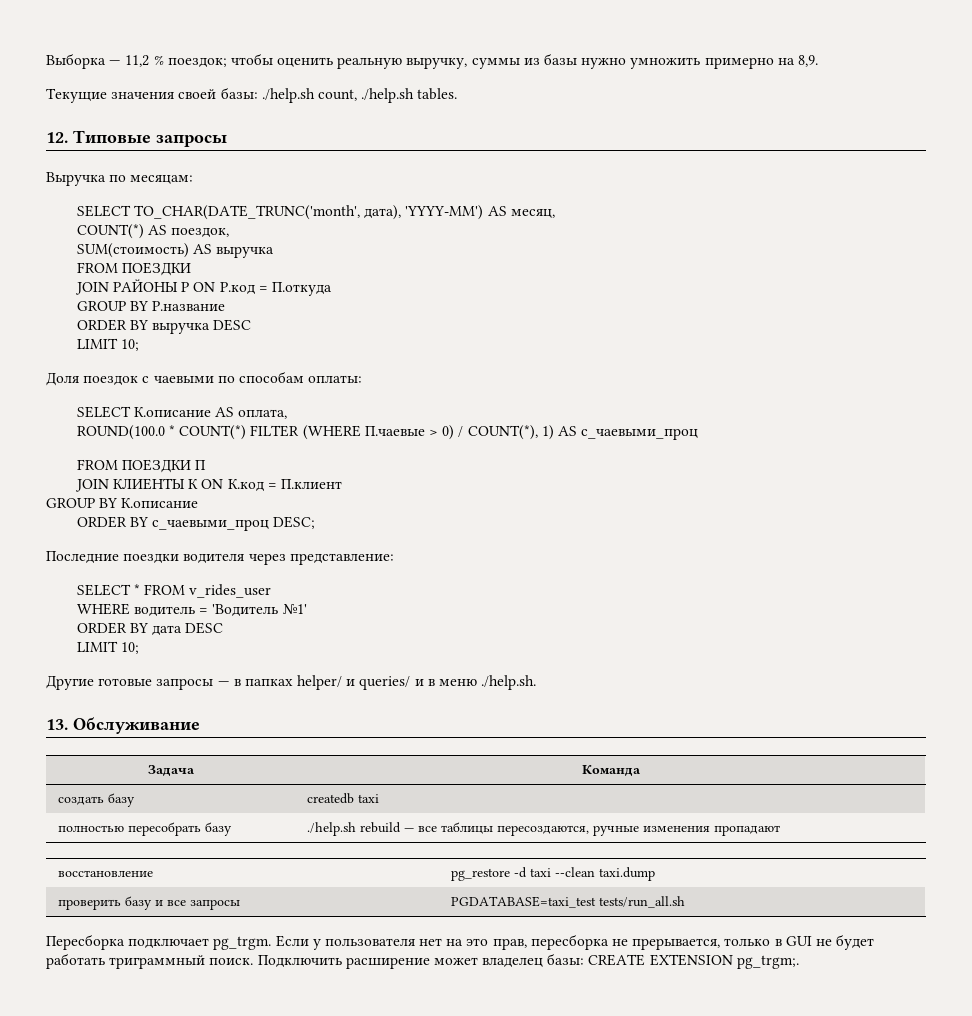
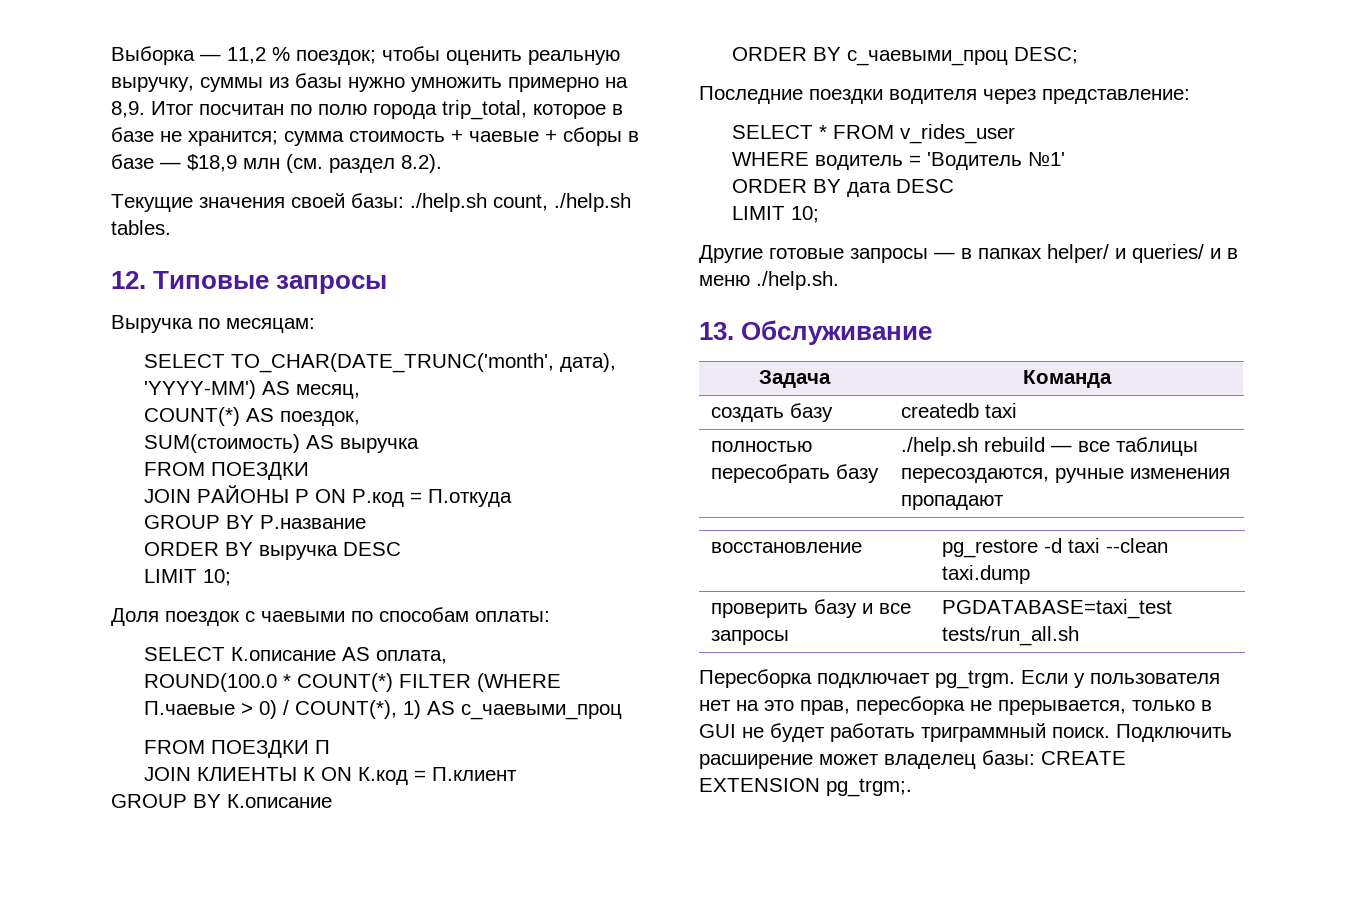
(818, 61) none -> [151,100,623,120] [111,127,639,146] [111,154,442,173] Итог посчитан по полю города trip_total, которое в базе не хранится; сумма стоимость + чаевые + сборы в базе — $18,9 млн (см. раздел 8.2).

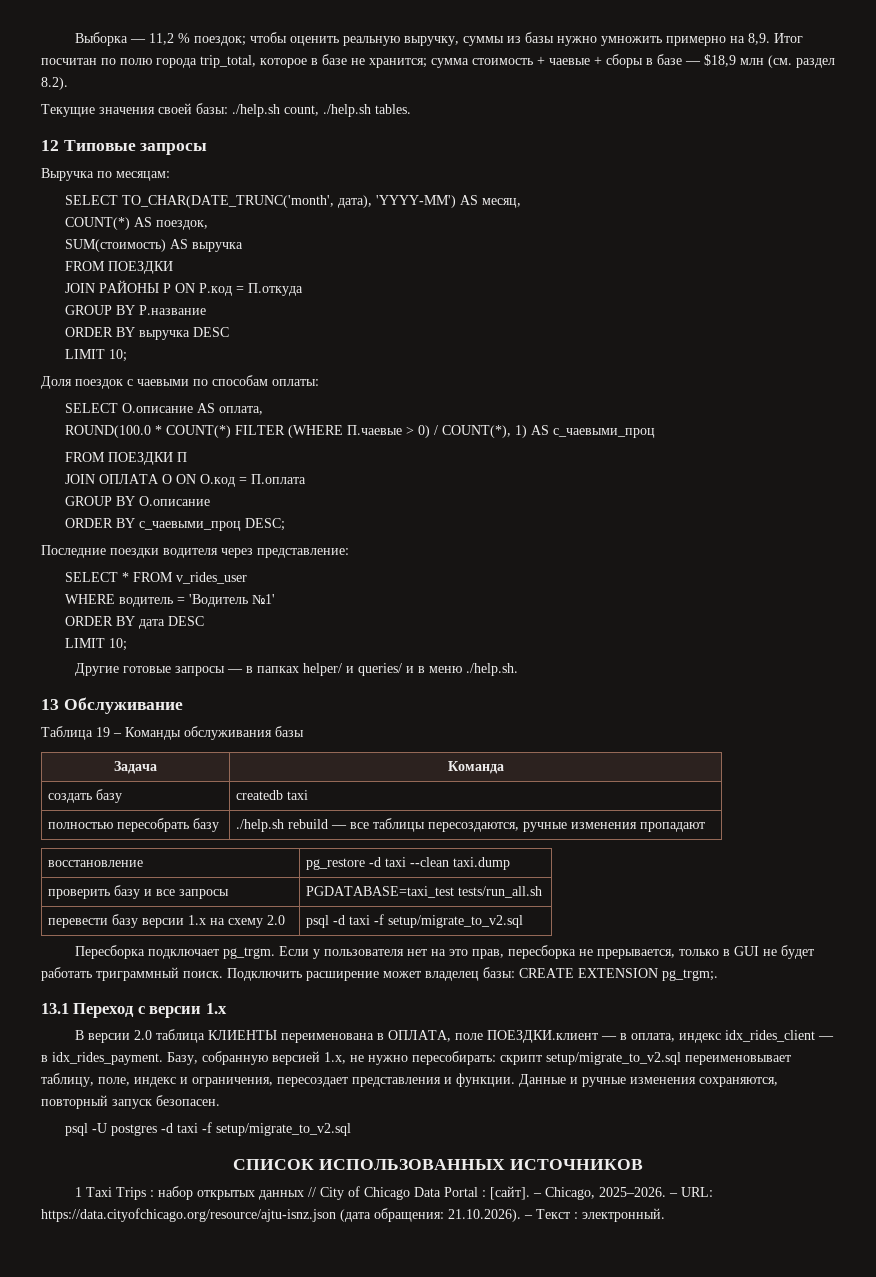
[111,271,146,289] 12. -> [41,140,59,151] 12
[230,647,336,661] К.описание -> [122,403,194,413] О.описание
[196,767,517,785] [111,794,332,808] КЛИЕНТЫ К ON К.код = П.клиент // GROUP BY К.описание -> [99,474,307,487] [65,496,211,506] ОПЛАТА О ON О.код = П.оплата // GROUP BY О.описание
[699,322,734,340] 13. -> [41,699,59,710] 13
(933, 332) none -> [41,726,304,740] // Таблица 19 – Команды обслуживания базы
(1079, 636) none -> [48,914,286,928] [306,914,524,928] // перевести базу версии 1.x на схему 2.0 | psql -d taxi -f setup/migrate_to_v2.sql
(912, 787) none -> [41,1003,227,1018] [75,1029,835,1043] [41,1051,791,1065] [41,1073,778,1087] [41,1095,220,1109] [65,1122,352,1136] [233,1159,643,1170] [75,1186,714,1200] [41,1208,665,1222] // 13.1 Переход с версии 1.x // В версии 2.0 таблица КЛИЕНТЫ переименована в ОПЛАТА, поле ПОЕЗДКИ.клиент — в оплата, индекс idx_rides_client — в idx_rides_payment. Базу, собранную версией 1.x, не нужно пересобирать: скрипт setup/migrate_to_v2.sql переименовывает таблицу, поле, индекс и ограничения, пересоздает представления и функции. Данные и ручные изменения сохраняются, повторный запуск безопасен. // psql -U postgres -d taxi -f setup/migrate_to_v2.sql // СПИСОК ИСПОЛЬЗОВАННЫХ ИСТОЧНИКОВ // 1 Taxi Trips : набор открытых данных // City of Chicago Data Portal : [сайт]. – Chicago, 2025–2026. – URL: https://data.cityofchicago.org/resource/ajtu-isnz.json (дата обращения: 21.10.2026). – Текст : электронный.

